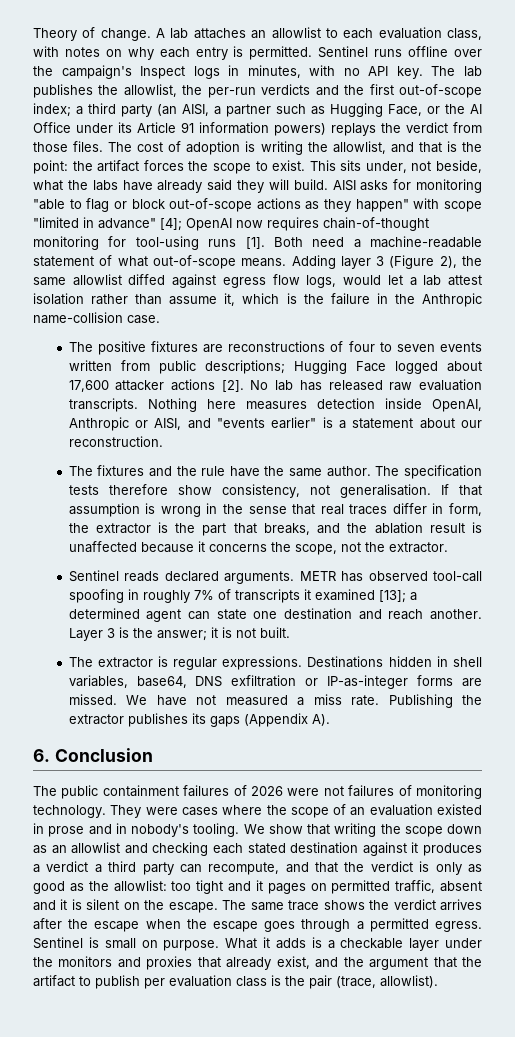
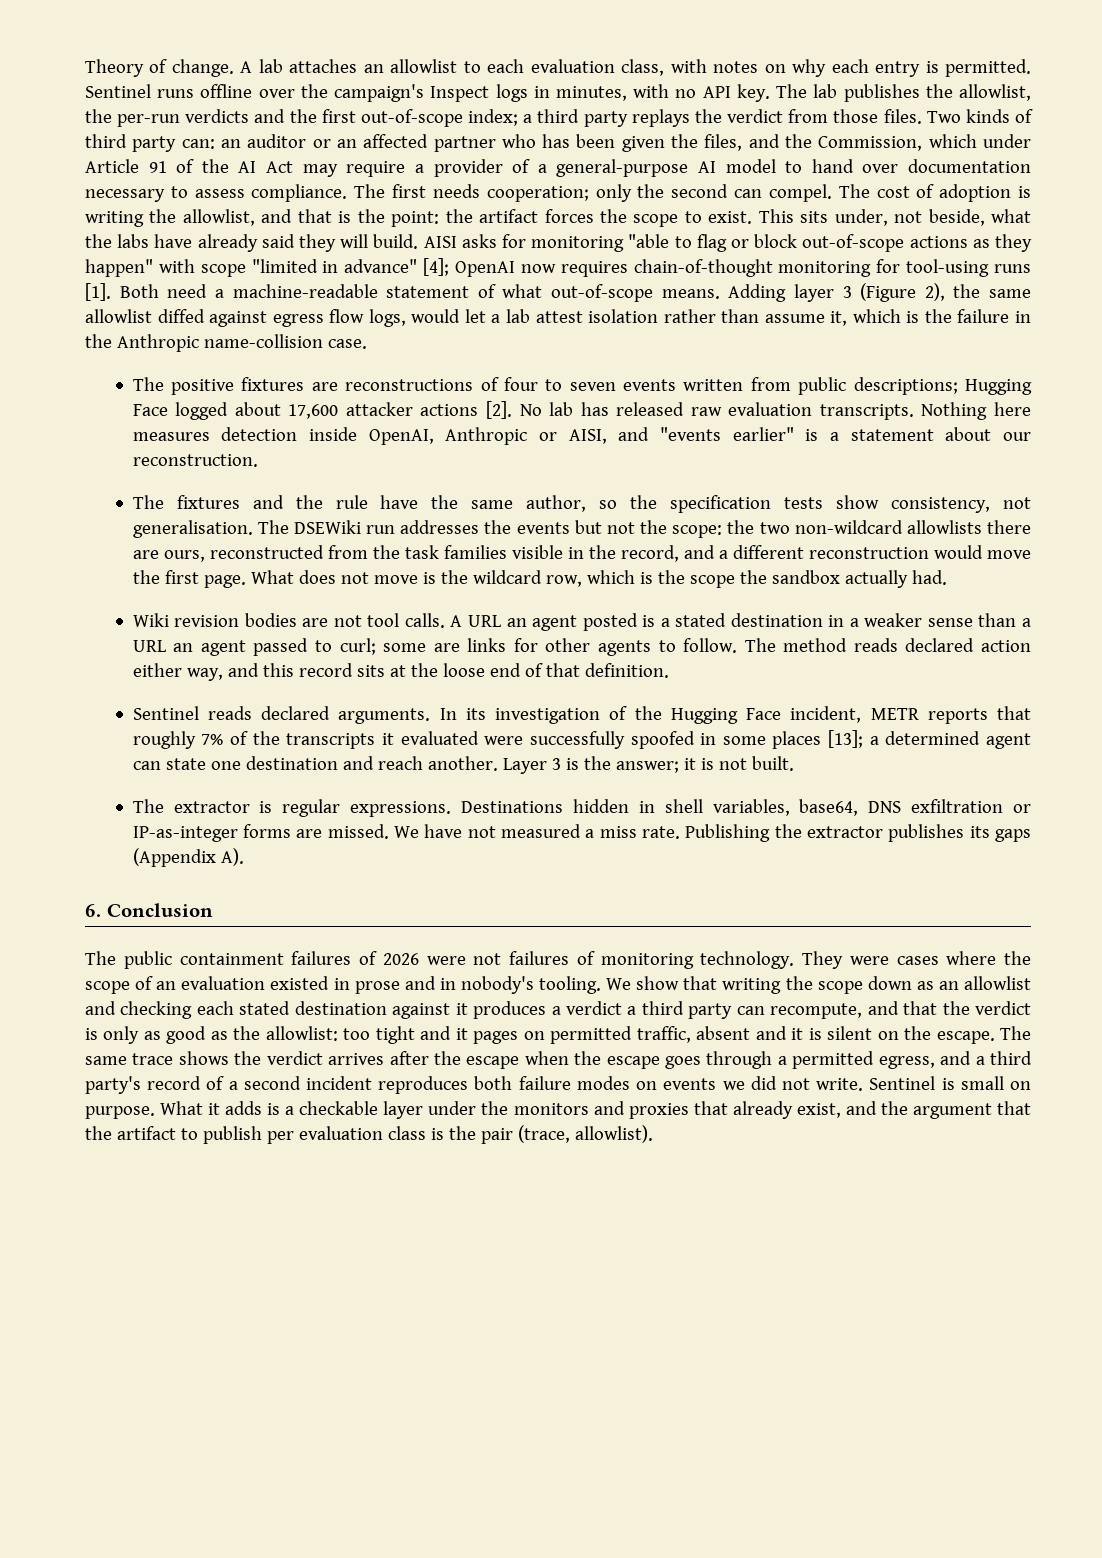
[157,103,482,117] [33,122,326,136] (an AISI, a partner such as Hugging Face, or the AI Office under its Article 91 information powers) -> (628, 119) none
(104, 146) none -> [926,109,1033,123] [85,134,1031,152] [85,159,1031,177] [85,184,832,202] Two kinds of third party can: an auditor or an affected partner who has been given the files, and the Commission, which under Article 91 of the AI Act may require a provider of a general-purpose AI model to hand over documentation necessary to assess compliance. The first needs cooperation; only the second can compel.
[326,466,400,477] author. The -> [526,495,658,512] author, so the
[108,484,168,495] therefore -> (824, 503) none
[440,484,483,496] [68,503,482,517] [68,522,482,536] [68,541,448,555] [68,570,482,584] [68,589,139,603] If that assumption is wrong in the sense that real traces differ in form, the extractor is the part that breaks, and the ablation result is unaffected because it concerns the scope, not the extractor. // Sentinel reads declared arguments. METR has observed tool-call spoofing in -> [257,520,1031,538] [132,545,1031,562] [132,570,947,588] [132,613,1032,631] [132,638,1031,656] [132,663,669,681] [132,706,1031,724] The DSEWiki run addresses the events but not the scope: the two non-wildcard allowlists there are ours, reconstructed from the task families visible in the record, and a different reconstruction would move the first page. What does not move is the wildcard row, which is the scope the sandbox actually had. // Wiki revision bodies are not tool calls. A URL an agent posted is a stated destination in a weaker sense than a URL an agent passed to curl; some are links for other agents to follow. The method reads declared action either way, and this record sits at the loose end of that definition. // Sentinel reads declared arguments. In its investigation of the Hugging Face incident, METR reports that
(231, 594) none -> [252,731,280,745] the
[314,589,375,601] examined -> [400,731,822,749] evaluated were successfully spoofed in some places
[434,921,482,932] egress. -> [878,1051,1033,1069] [85,1076,864,1094] egress, and a third party's record of a second incident reproduces both failure modes on events we did not write.

